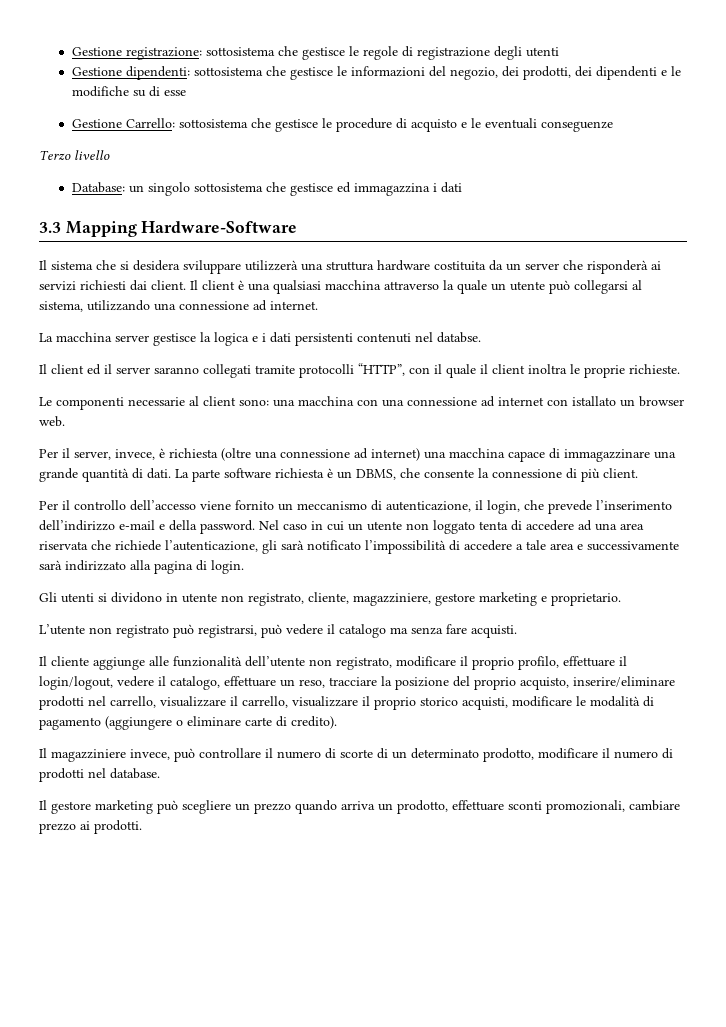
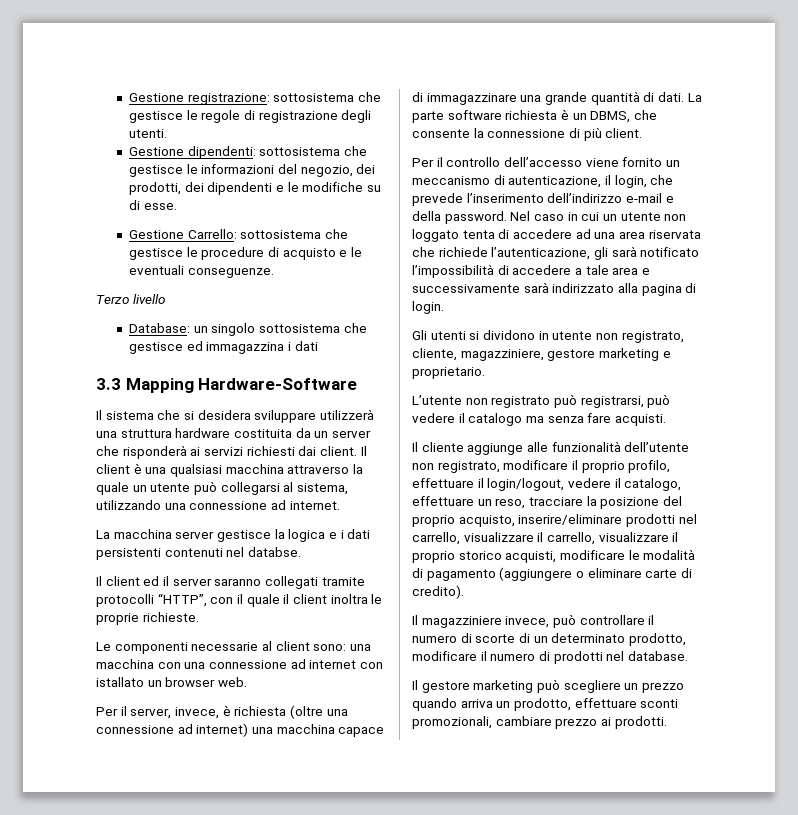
[525,47,559,57] utenti -> [129,129,168,138] utenti.
[163,90,186,96] esse -> [143,203,177,210] esse.
[540,121,613,132] conseguenze -> [187,268,274,278] conseguenze.

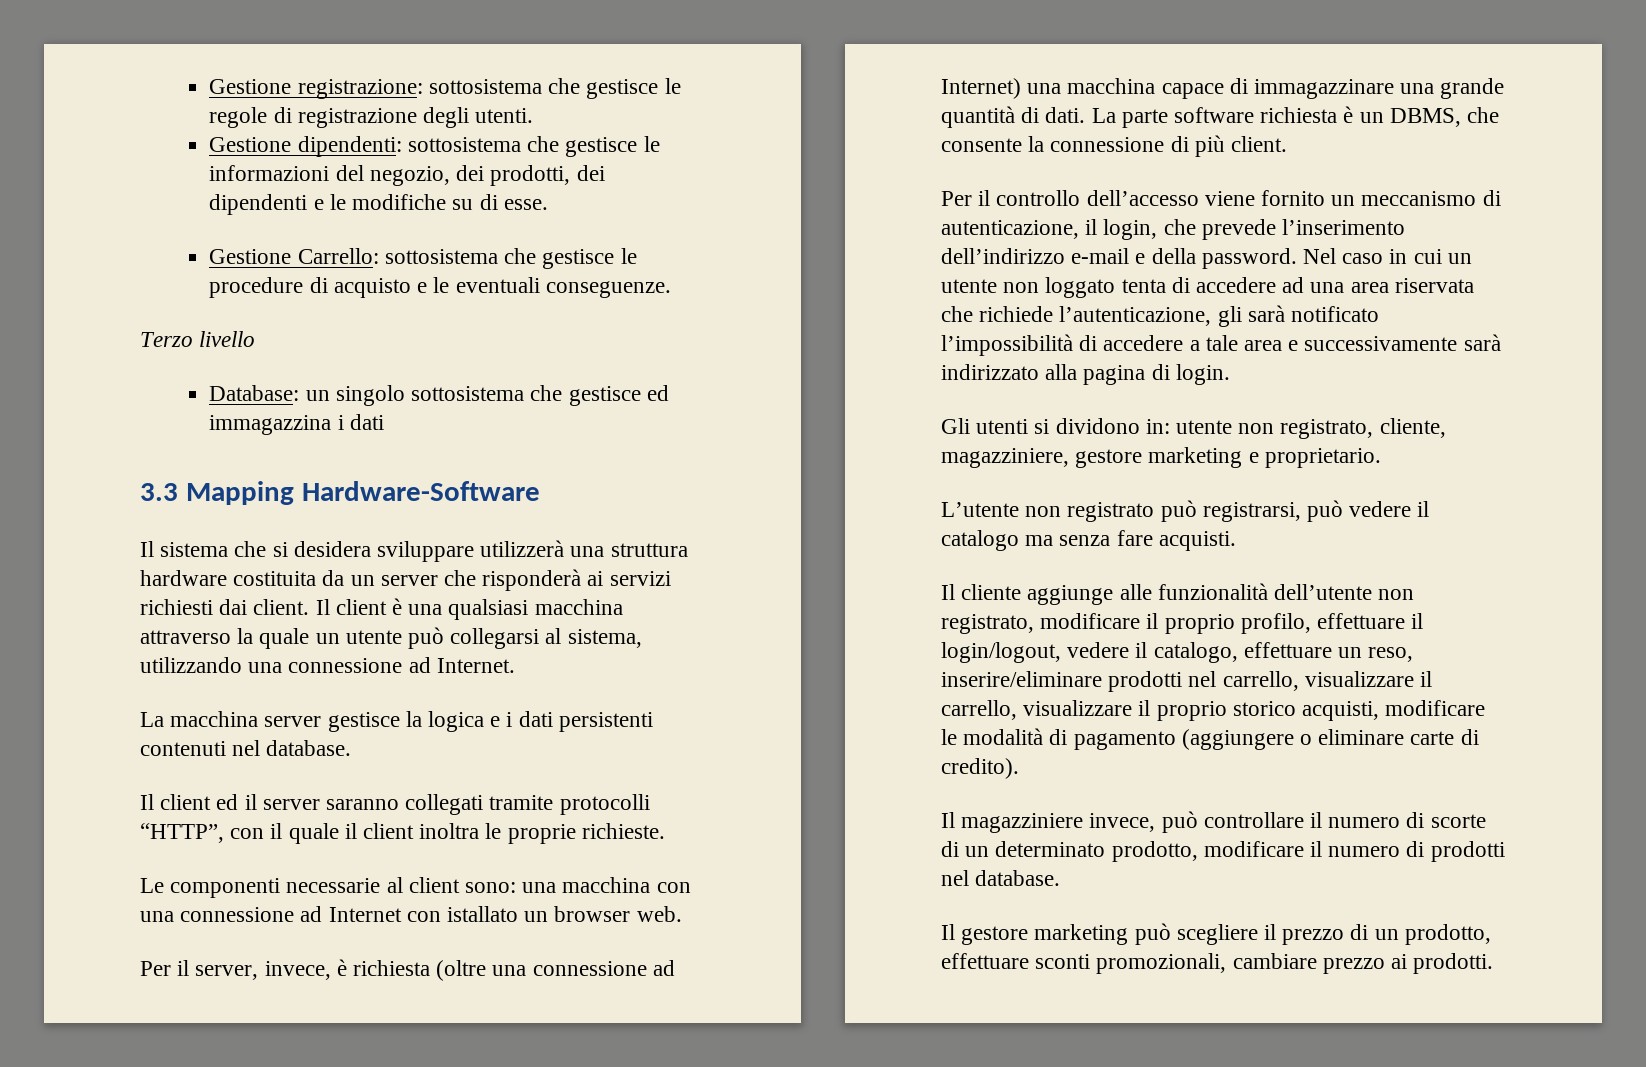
[289,501,340,510] internet. -> [436,658,515,673] Internet.
[247,547,301,557] databse. -> [266,740,352,756] database.
[309,660,357,669] internet -> [328,907,402,922] Internet
[196,723,249,737] internet) -> [941,78,1021,99] Internet)
[538,331,549,340] in -> [1145,419,1170,434] in:
[528,496,682,509] [412,515,515,527] tracciare la posizione del proprio acquisto, -> (1414, 654) none
[624,682,684,693] [412,698,493,711] un prezzo quando arriva -> [1264,924,1369,945] il prezzo di

